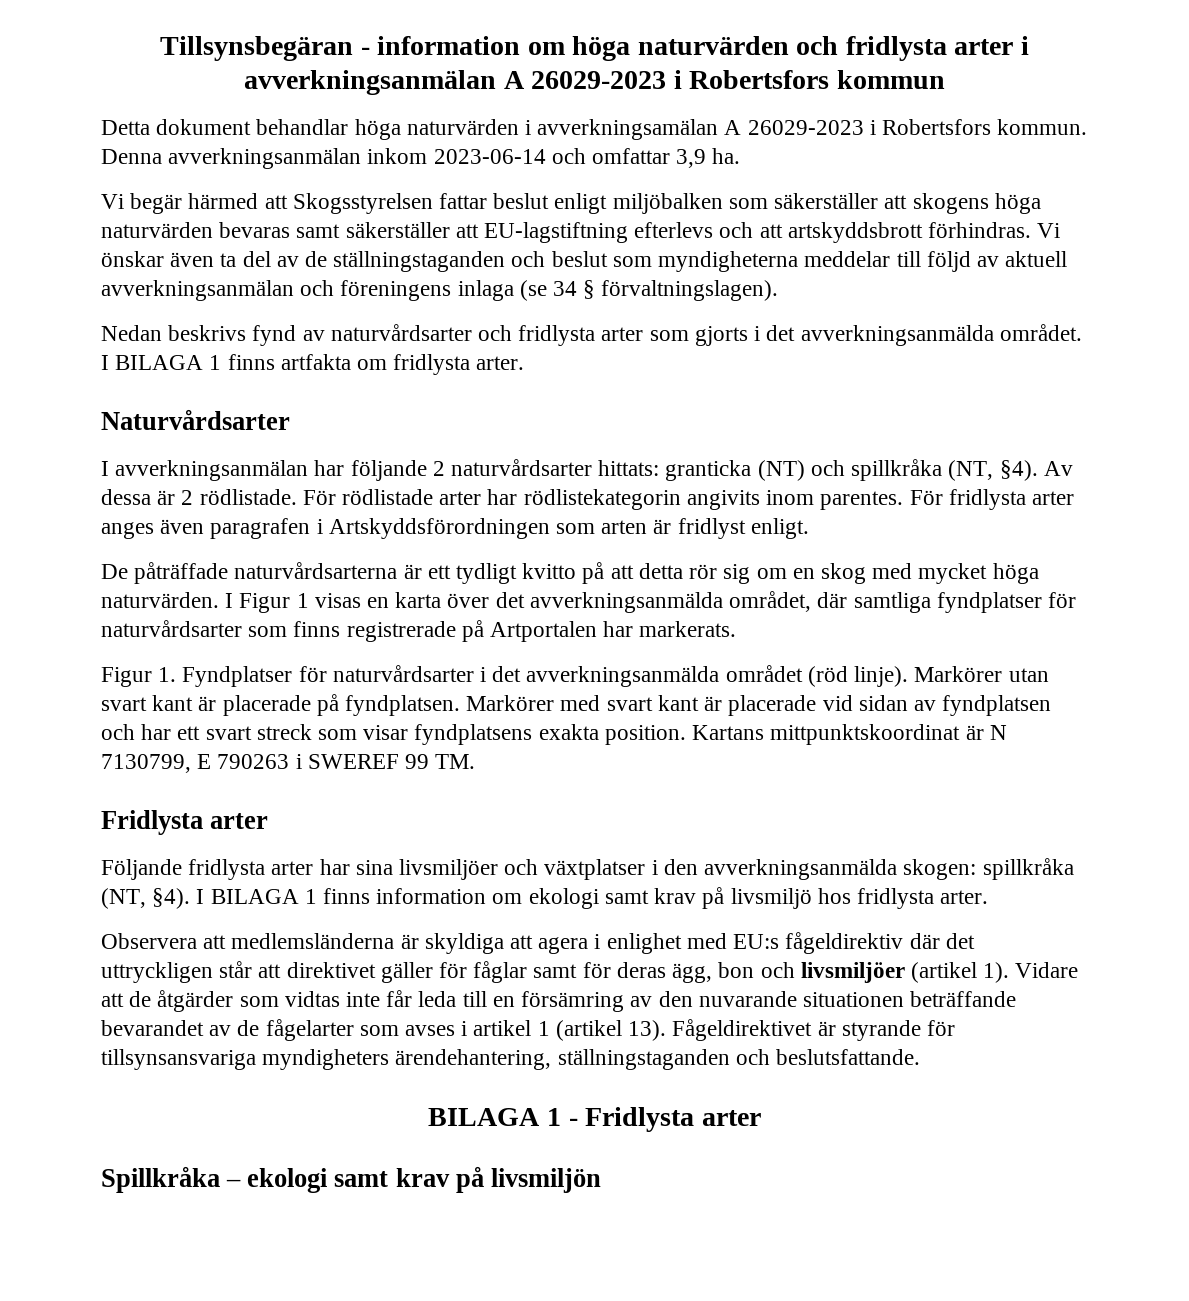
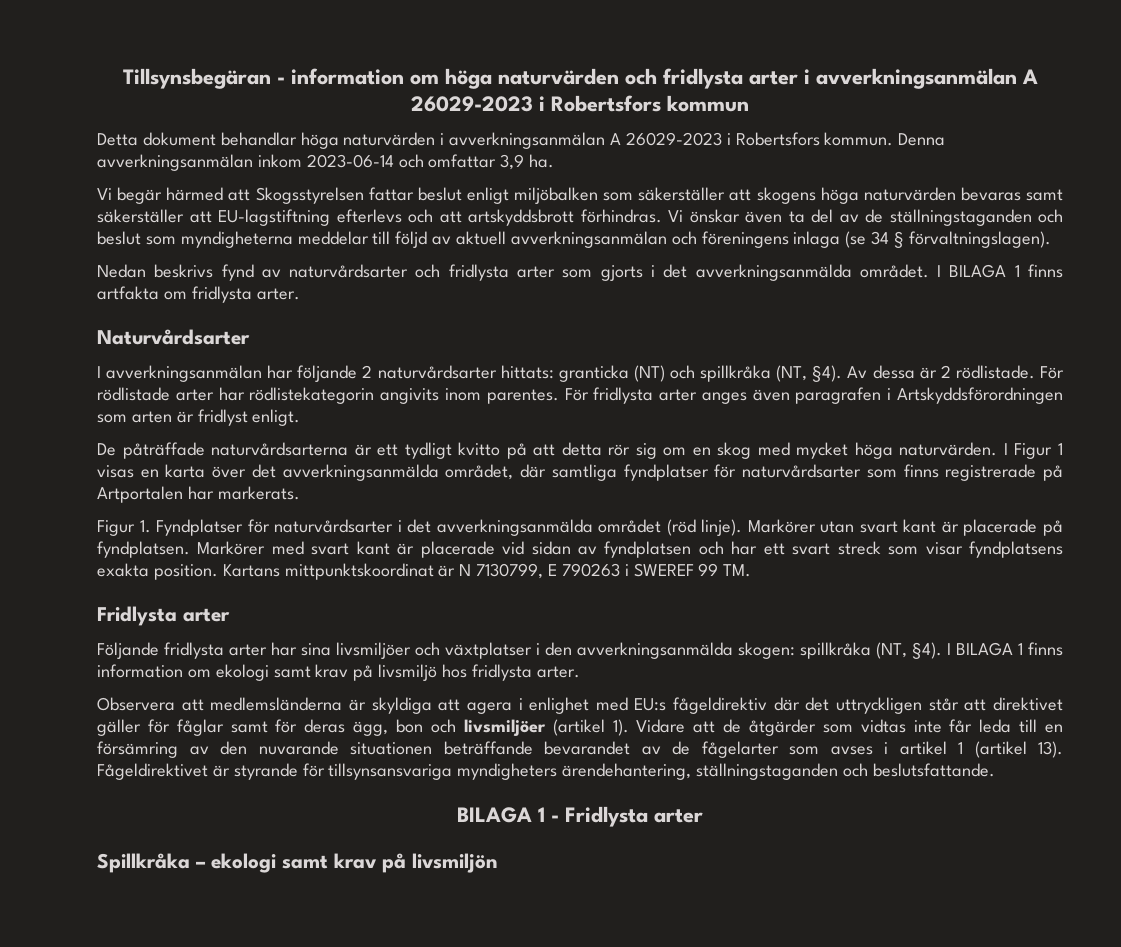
[537,119,719,140] avverkningsamälan -> [449,132,606,149] avverkningsanmälan

